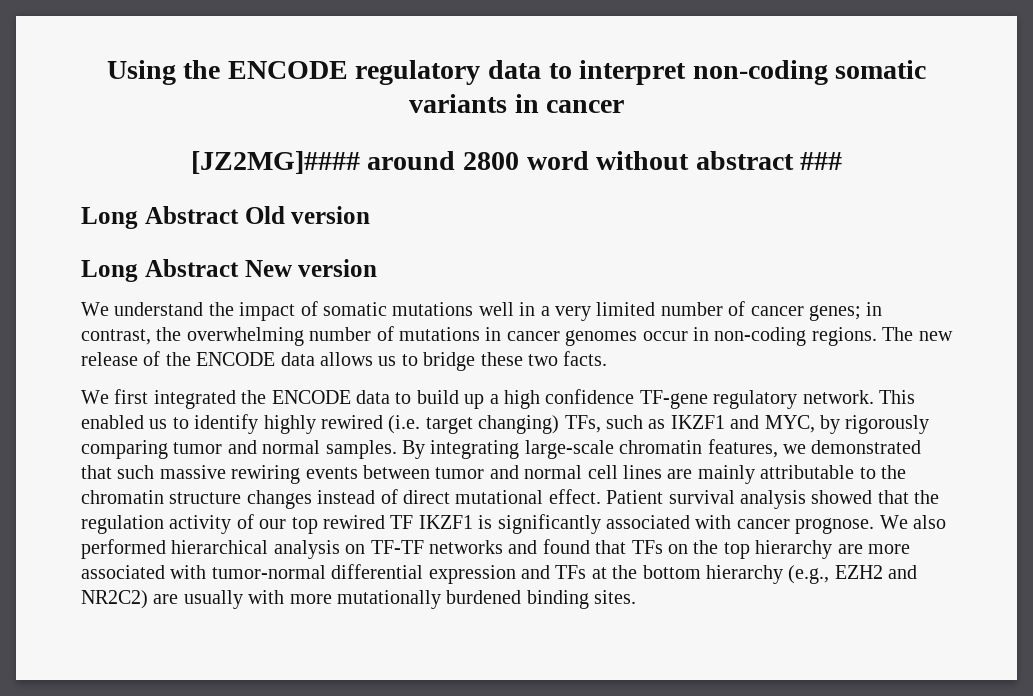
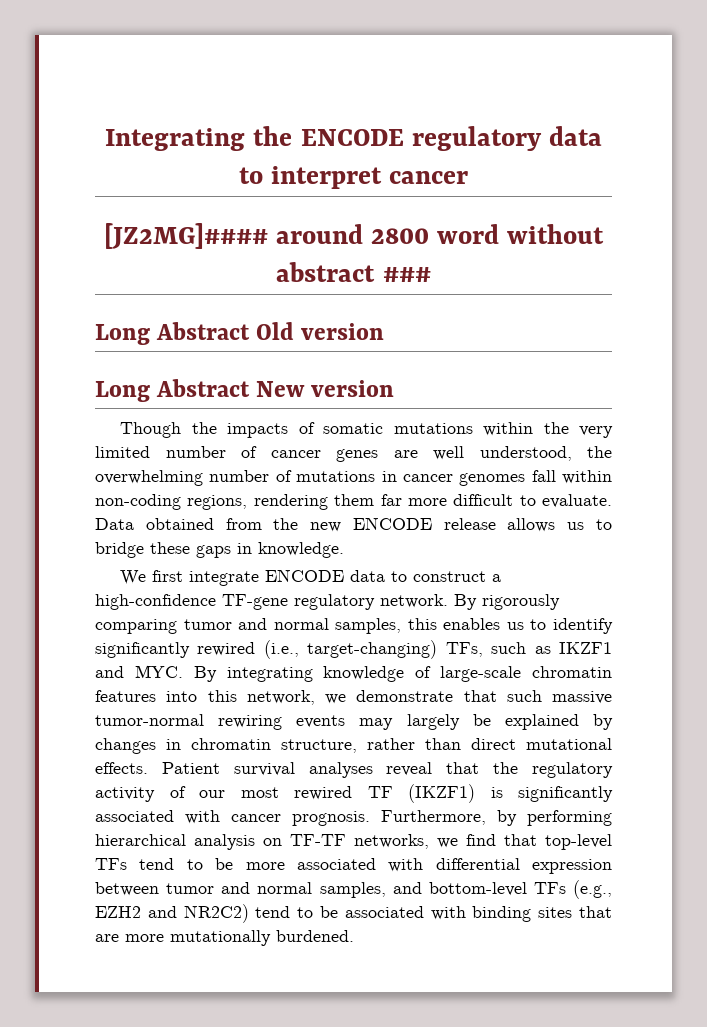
[106,60,176,85] Using -> [105,128,246,151] Integrating
[692,60,927,85] [408,94,539,113] non-coding somatic variants in -> (382, 177) none
[81,301,550,321] We understand the impact of somatic mutations well in a -> [120,422,569,438] Though the impacts of somatic mutations within the
[808,302,883,321] [81,329,151,345] genes; in contrast, -> [336,446,572,462] genes are well understood,
[642,327,953,346] [81,351,315,366] occur in non-coding regions. The new release of the ENCODE data -> [531,470,612,484] [95,494,612,510] [95,517,496,532] fall within non-coding regions, rendering them far more difficult to evaluate. Data obtained from the new ENCODE release
[527,351,608,366] two facts. -> [196,542,344,558] gaps in knowledge.
[153,390,267,409] integrated the -> [189,571,260,586] integrate
[416,389,915,409] [81,414,560,434] build up a high confidence TF-gene regulatory network. This enabled us to identify highly rewired (i.e. target changing) -> [413,571,502,582] [95,594,560,610] [95,618,613,634] [95,640,438,659] construct a high-confidence TF-gene regulatory network. By rigorously comparing tumor and normal samples, this enables us to identify significantly rewired (i.e., target-changing)
[764,415,930,434] [81,439,922,459] MYC, by rigorously comparing tumor and normal samples. By integrating large-scale chromatin features, we demonstrated -> [134,665,612,682] [95,690,454,705] MYC. By integrating knowledge of large-scale chromatin features into this network, we demonstrate
(226, 472) none -> [95,714,204,726] tumor-normal
[363,465,906,484] [81,489,398,509] between tumor and normal cell lines are mainly attributable to the chromatin structure changes instead of -> [359,714,614,730] [95,738,461,754] may largely be explained by changes in chromatin structure, rather than
[548,489,601,504] effect. -> [95,762,148,774] effects.
[739,490,873,509] analysis showed -> [308,762,433,778] analyses reveal
[81,515,164,534] regulation -> [531,762,613,778] regulatory
[291,517,318,534] top -> [240,787,279,798] most
[418,515,473,529] IKZF1 -> [408,784,475,803] (IKZF1)
[795,515,946,534] [81,539,863,559] prognose. We also performed hierarchical analysis on TF-TF networks and found that TFs on the top hierarchy are -> [292,810,612,826] [95,834,612,850] [95,858,234,870] prognosis. Furthermore, by performing hierarchical analysis on TF-TF networks, we find that top-level TFs tend to be
[211,565,326,579] tumor-normal -> (424, 865) none
[521,565,918,584] [81,590,637,609] and TFs at the bottom hierarchy (e.g., EZH2 and NR2C2) are usually with more mutationally burdened binding sites. -> [95,880,612,899] [95,904,613,923] [95,930,354,946] between tumor and normal samples, and bottom-level TFs (e.g., EZH2 and NR2C2) tend to be associated with binding sites that are more mutationally burdened.

